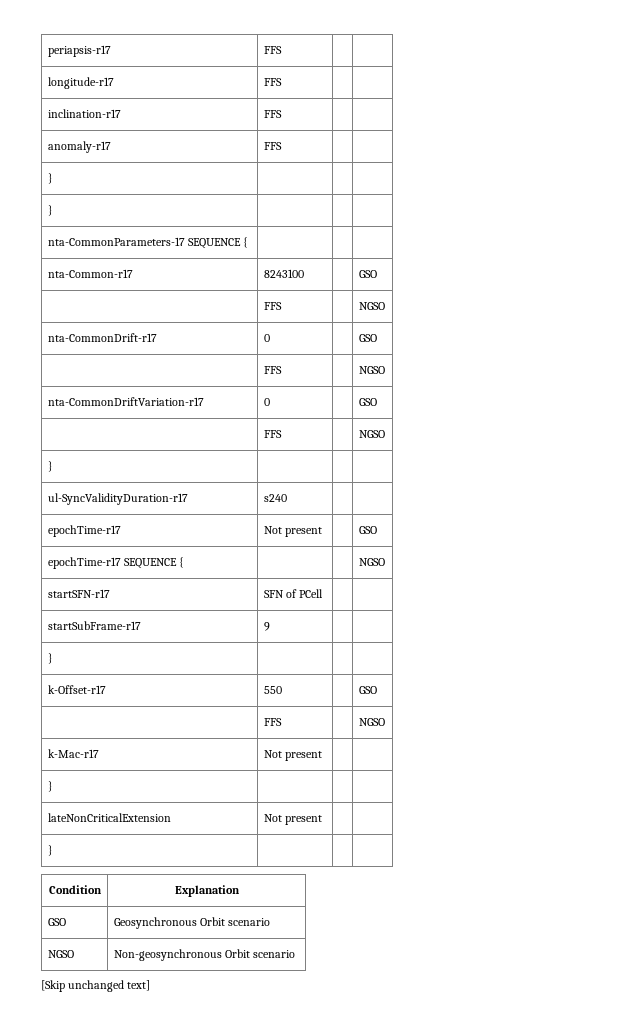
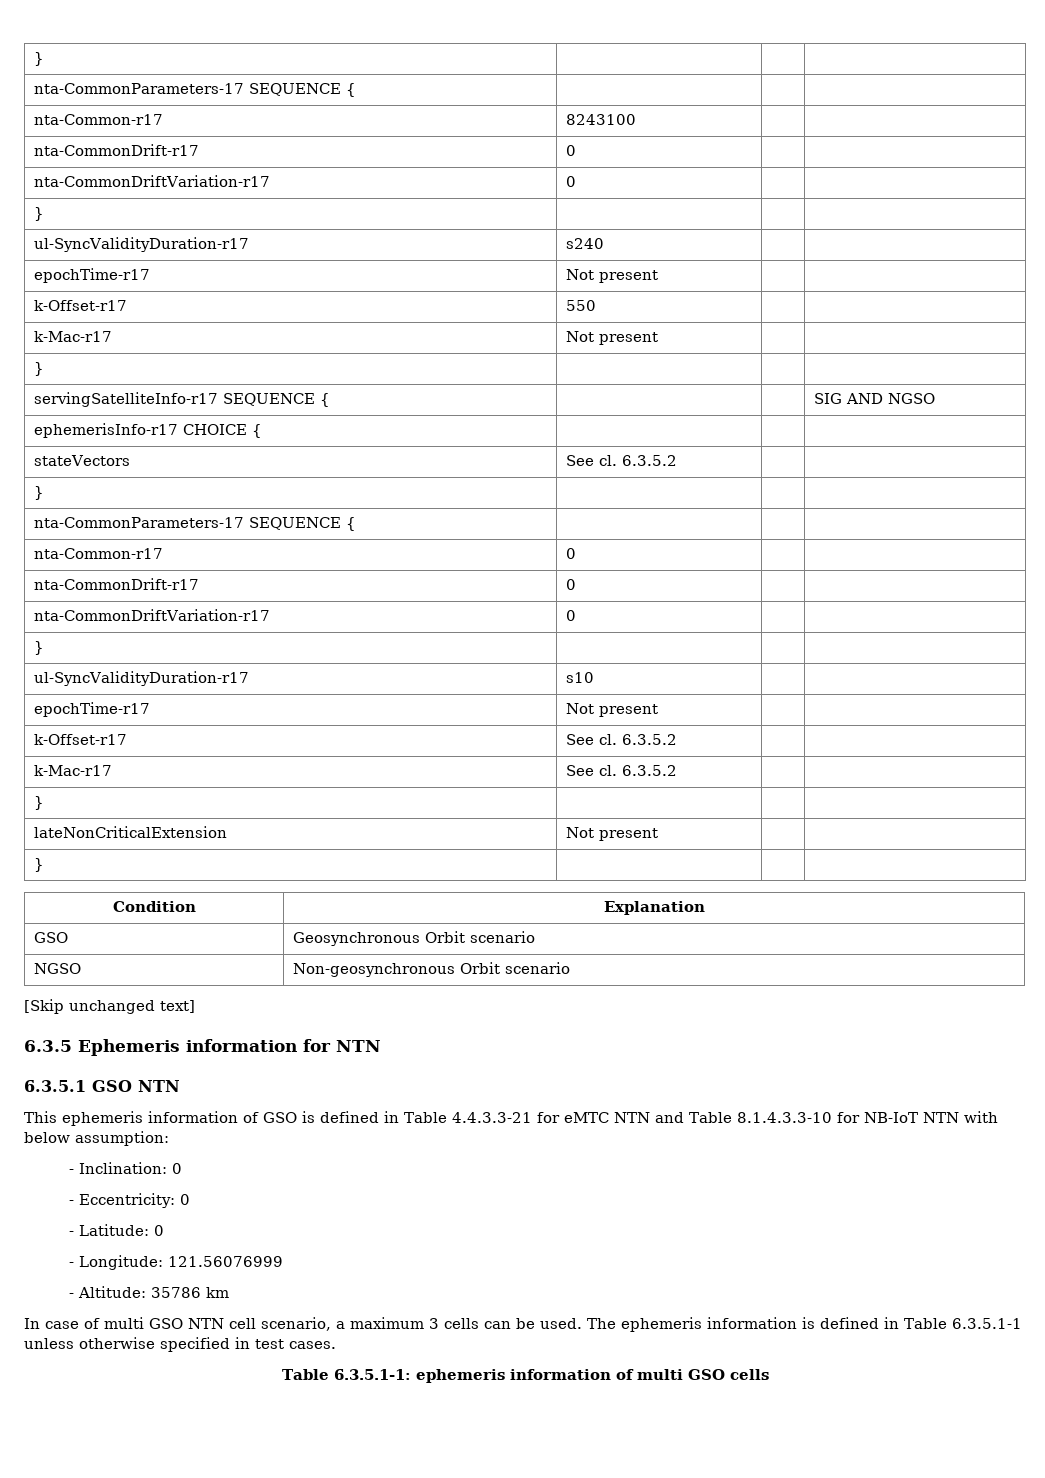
[47,45,111,57] [263,46,282,54] [47,77,114,89] [263,78,282,86] [47,109,121,118] [263,110,282,118] [47,141,111,153] [263,142,282,150] [47,173,53,184] periapsis-r17 | FFS | | // longitude-r17 | FFS | | // inclination-r17 | FFS | | // anomaly-r17 | FFS | | // } | | | // -> (34, 59) none
[358,270,377,278] [263,302,282,310] [358,302,385,310] [47,333,157,342] [263,334,270,342] [358,334,377,342] [263,366,282,374] [358,366,385,374] [47,397,204,406] [263,398,270,406] [358,398,377,406] [263,430,282,438] [358,430,385,438] GSO // | FFS | | NGSO // nta-CommonDrift-r17 | 0 | | GSO // | FFS | | NGSO // nta-CommonDriftVariation-r17 | 0 | | GSO // | FFS | | NGSO -> [34,144,200,156] [566,145,577,156] [34,175,271,187] [566,176,577,187] // nta-CommonDrift-r17 | 0 | | // nta-CommonDriftVariation-r17 | 0 | |
[358,526,377,534] [47,557,185,569] [358,558,385,566] [47,589,110,598] [263,589,324,598] [47,621,141,630] [263,622,270,631] [47,653,53,664] [47,685,106,694] [263,686,282,694] [358,686,377,694] [263,718,282,726] [358,718,385,726] [47,749,99,758] [263,750,322,761] GSO // epochTime-r17 SEQUENCE { | | | NGSO // startSFN-r17 | SFN of PCell | | // startSubFrame-r17 | 9 | | // } | | | // k-Offset-r17 | 550 | | GSO // | FFS | | NGSO // k-Mac-r17 | Not present -> [34,300,128,311] [566,300,597,311] [34,331,113,342] [566,331,659,345] [34,362,45,376] [34,392,331,407] [814,393,936,404] [34,423,263,438] [34,455,131,466] [566,455,678,466] [34,486,45,500] [34,517,357,531] [34,548,164,559] [566,548,577,559] [34,578,200,590] [566,579,577,590] [34,609,271,621] [566,610,577,621] [34,641,45,655] [34,671,250,686] [566,672,595,683] [34,702,151,717] [566,703,659,717] [34,734,128,745] [566,734,678,745] [34,765,113,776] [566,765,678,776] // k-Offset-r17 | 550 | | // k-Mac-r17 | Not present | | // } | | | // servingSatelliteInfo-r17 SEQUENCE { | | | SIG AND NGSO // ephemerisInfo-r17 CHOICE { | | | // stateVectors | See cl. 6.3.5.2 | | // } | | | // nta-CommonParameters-17 SEQUENCE { | | | // nta-Common-r17 | 0 | | // nta-CommonDrift-r17 | 0 | | // nta-CommonDriftVariation-r17 | 0 | | // } | | | // ul-SyncValidityDuration-r17 | s10 | | // epochTime-r17 | Not present | | // k-Offset-r17 | See cl. 6.3.5.2 | | // k-Mac-r17 | See cl. 6.3.5.2
(151, 985) none -> [24,1039,381,1056] [24,1080,180,1092] [24,1111,998,1126] [24,1131,169,1146] [68,1162,182,1174] [68,1193,190,1208] [68,1224,164,1236] [68,1255,283,1270] [68,1286,229,1298] [24,1317,1022,1332] [24,1337,336,1352] [281,1369,769,1383] // 6.3.5 Ephemeris information for NTN // 6.3.5.1 GSO NTN // This ephemeris information of GSO is defined in Table 4.4.3.3-21 for eMTC NTN and Table 8.1.4.3.3-10 for NB-IoT NTN with below assumption: // - Inclination: 0 // - Eccentricity: 0 // - Latitude: 0 // - Longitude: 121.56076999 // - Altitude: 35786 km // In case of multi GSO NTN cell scenario, a maximum 3 cells can be used. The ephemeris information is defined in Table 6.3.5.1-1 unless otherwise specified in test cases. // Table 6.3.5.1-1: ephemeris information of multi GSO cells

